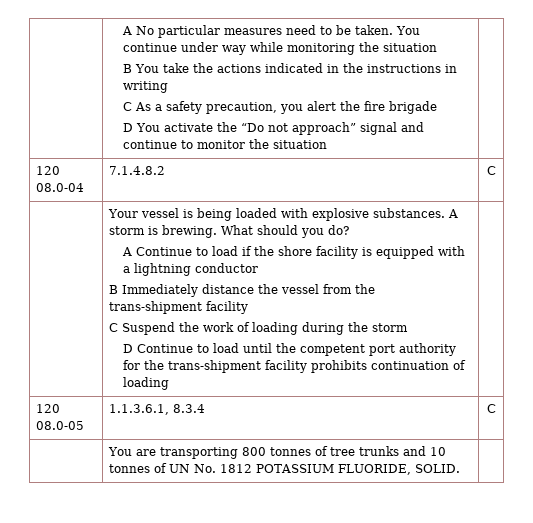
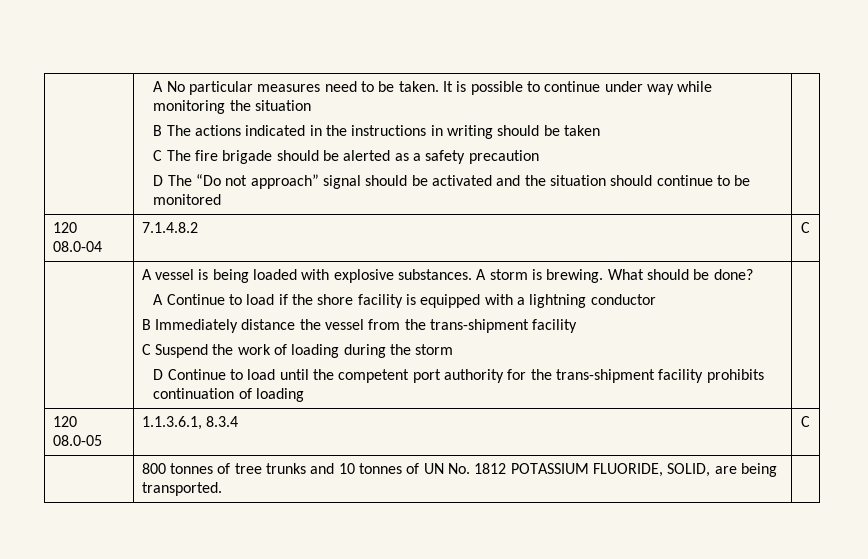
[395,26,420,35] You -> [442,81,540,95] It is possible to
[134,63,213,73] You take the -> [166,125,191,136] The
[122,101,437,114] [122,122,424,135] [122,139,327,149] // C As a safety precaution, you alert the fire brigade // D You activate the “Do not approach” signal and continue to monitor the situation -> [497,125,600,136] [153,150,539,164] [153,174,751,189] [153,194,222,205] should be taken // C The fire brigade should be alerted as a safety precaution // D The “Do not approach” signal should be activated and the situation should continue to be monitored
[108,209,139,218] Your -> [141,269,152,280] A
[301,225,350,238] you do? -> [693,269,753,280] be done?
[108,447,239,459] You are transporting -> (810, 421) none
[415,464,461,473] SOLID. -> [667,463,777,477] [141,482,222,496] SOLID, are being transported.

